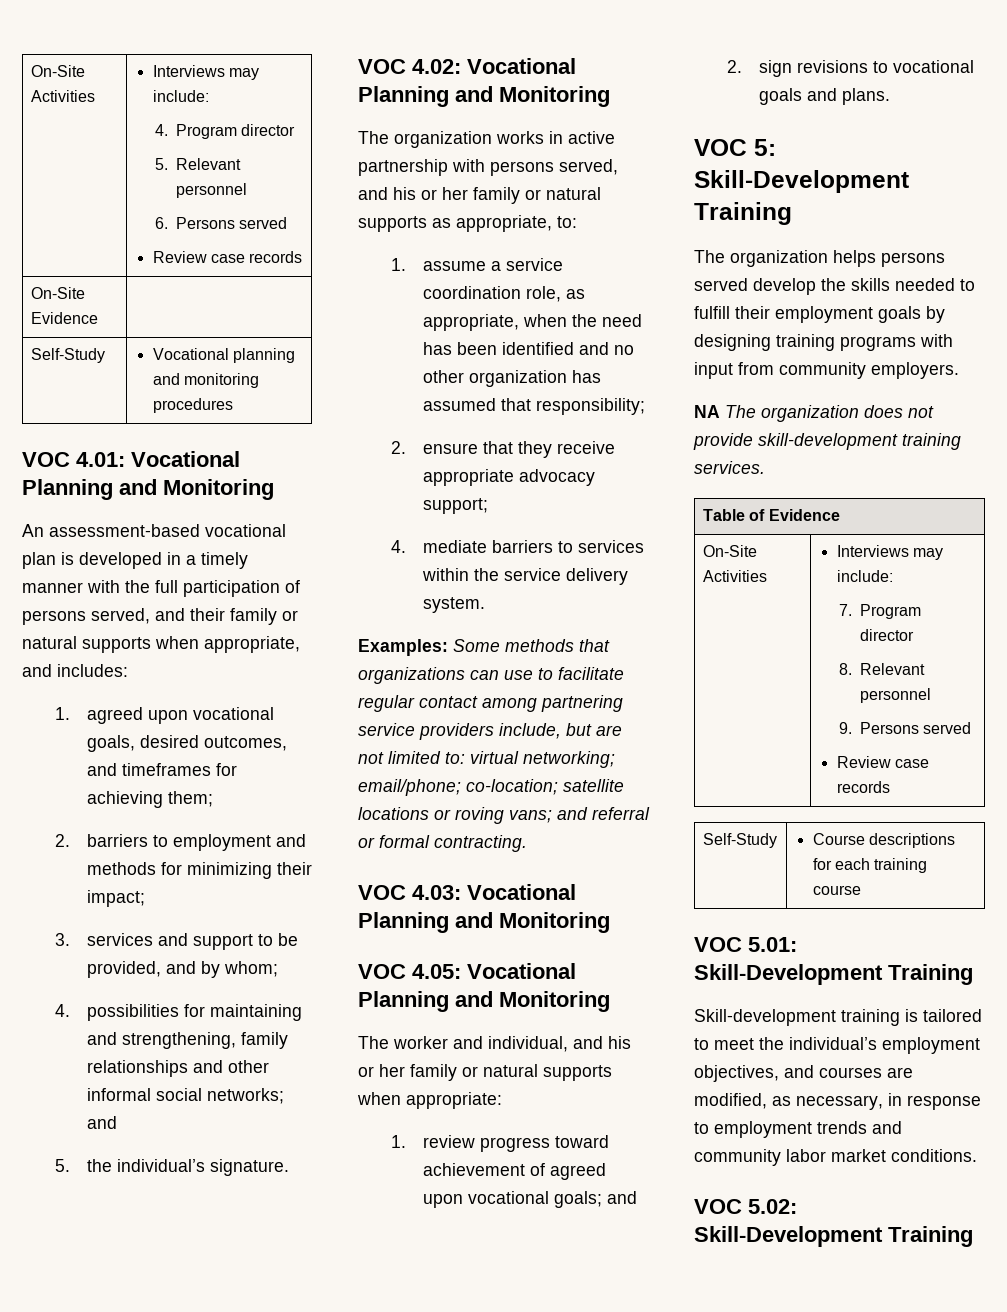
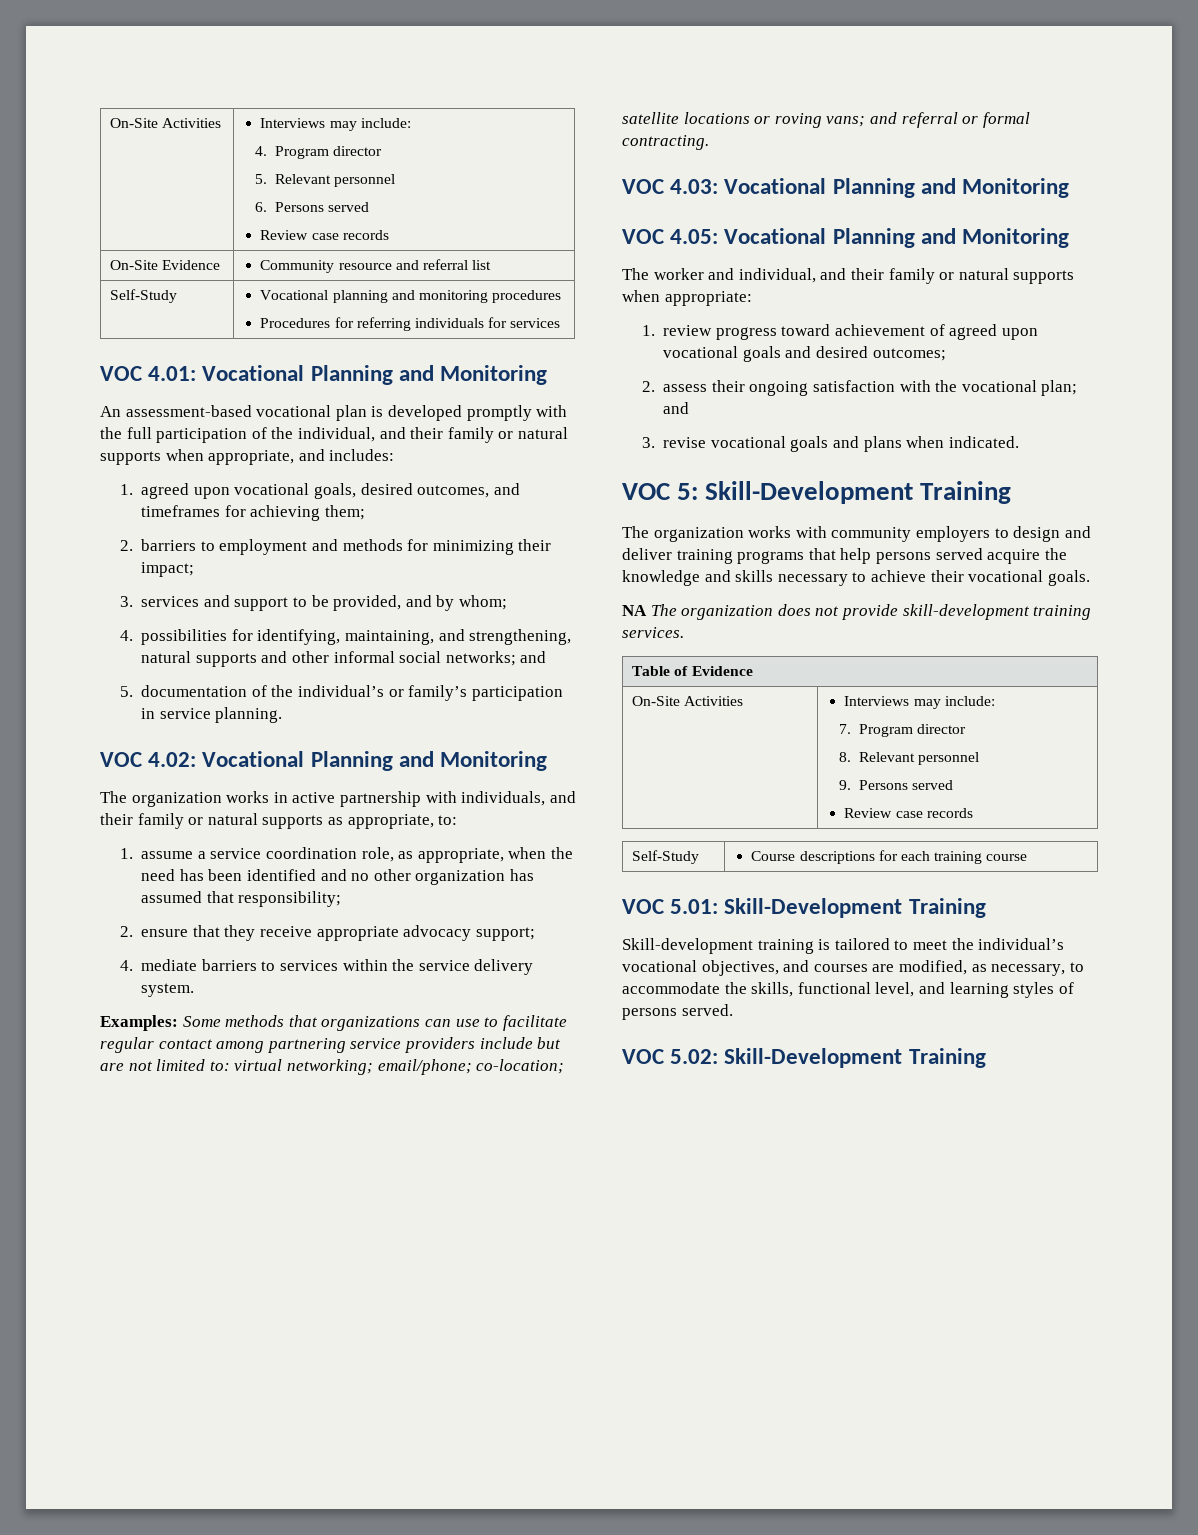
(98, 318) none -> [260,259,492,273] Community resource and referral list
(233, 405) none -> [260,317,561,331] // Procedures for referring individuals for services
[167,552,248,569] [22,582,83,593] in a timely manner -> [466,405,532,421] promptly
[22,608,150,625] persons served, -> [271,427,375,442] the individual,
[210,1004,303,1021] [87,1032,289,1049] [87,1060,189,1077] maintaining and strengthening, family relationships -> [257,629,572,645] [141,651,257,667] identifying, maintaining, and strengthening, natural supports
[87,1159,290,1176] the individual’s signature. -> [141,685,563,701] [141,707,283,723] documentation of the individual’s or family’s participation in service planning.
[490,159,618,176] [358,187,468,200] persons served, and his or her -> [461,791,576,806] [100,813,133,825] individuals, and their
[499,723,561,739] include, -> [479,1037,533,1049] include
[608,1036,631,1049] [358,1064,405,1077] his or her -> [850,268,884,280] their
[554,1191,638,1208] [726,60,975,77] [759,88,891,105] goals; and // 2. sign revisions to vocational goals and plans. -> [742,346,946,362] [641,380,1078,396] [663,402,690,414] [641,436,1019,452] goals and desired outcomes; // 2. assess their ongoing satisfaction with the vocational plan; and // 3. revise vocational goals and plans when indicated.
[833,250,945,267] [694,278,975,295] [694,306,945,323] [694,334,953,351] [694,362,959,379] helps persons served develop the skills needed to fulfill their employment goals by designing training programs with input from community employers. -> [748,526,1091,542] [622,548,1067,564] [622,570,1090,586] works with community employers to design and deliver training programs that help persons served acquire the knowledge and skills necessary to achieve their vocational goals.
[882,1037,980,1054] employment -> [622,960,697,972] vocational
[888,1093,981,1110] [694,1121,902,1138] [694,1149,977,1166] in response to employment trends and community labor market conditions. -> [1069,962,1084,972] [622,982,1074,998] [622,1004,733,1020] to accommodate the skills, functional level, and learning styles of persons served.

